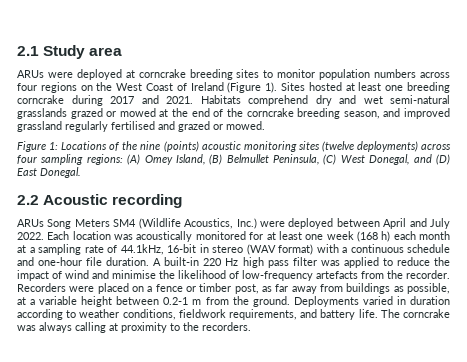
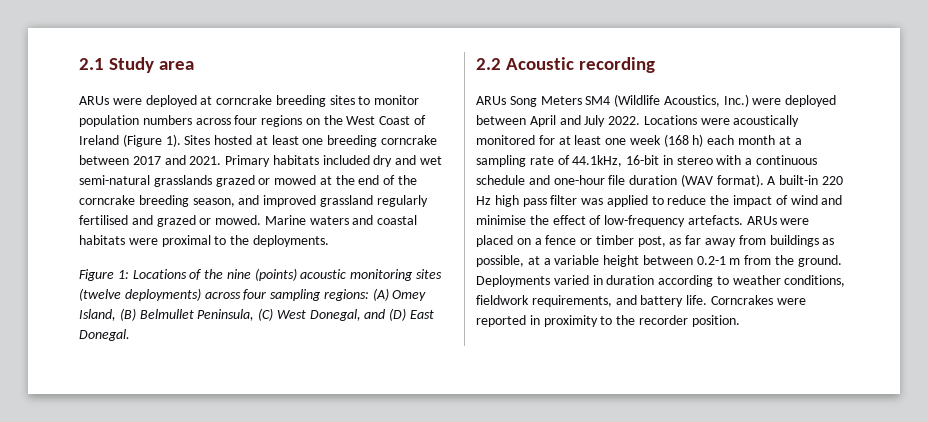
[71,95,103,106] during -> [79,155,129,165] between
[200,95,308,106] Habitats comprehend -> [225,155,370,167] Primary habitats included
(265, 125) none -> [264,215,418,225] [79,235,329,247] Marine waters and coastal habitats were proximal to the deployments.
[47,231,134,240] Each location was -> [643,115,730,125] Locations were
[246,244,313,255] (WAV format) -> (713, 160) none
[106,257,150,266] duration. -> [629,174,764,187] duration (WAV format).
[178,270,226,279] likelihood -> [552,215,586,225] effect
[316,270,450,279] [17,283,66,292] artefacts from the recorder. Recorders -> [687,215,777,225] artefacts. ARUs
[380,309,450,318] [17,322,118,333] The corncrake was always calling at -> [710,295,806,305] [476,315,540,327] Corncrakes were reported in
[202,322,251,331] recorders. -> [638,315,740,327] recorder position.

